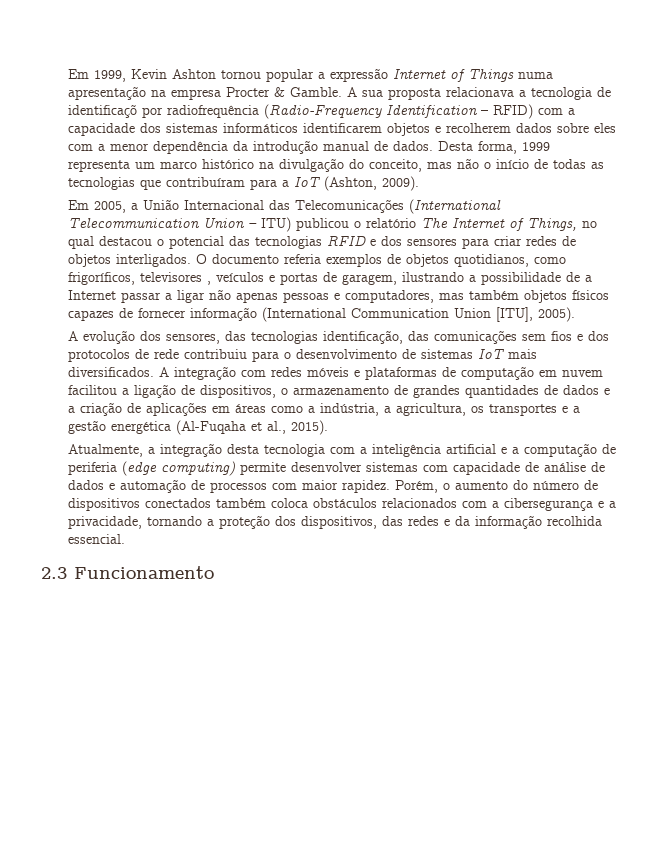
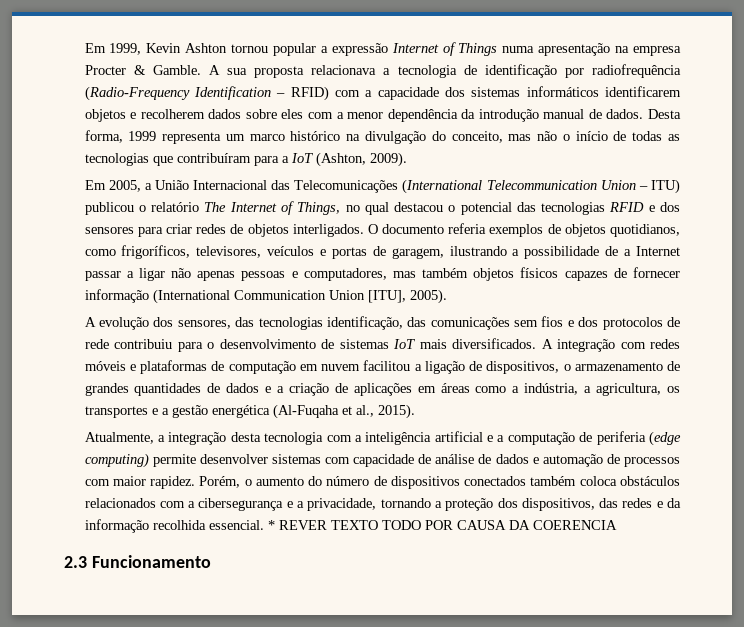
[67,104,137,118] identificaçõ -> [484,64,557,78] identificação
[139,272,211,285] televisores , -> [196,246,262,258] televisores,
(125, 539) none -> [267,520,617,530] * REVER TEXTO TODO POR CAUSA DA COERENCIA

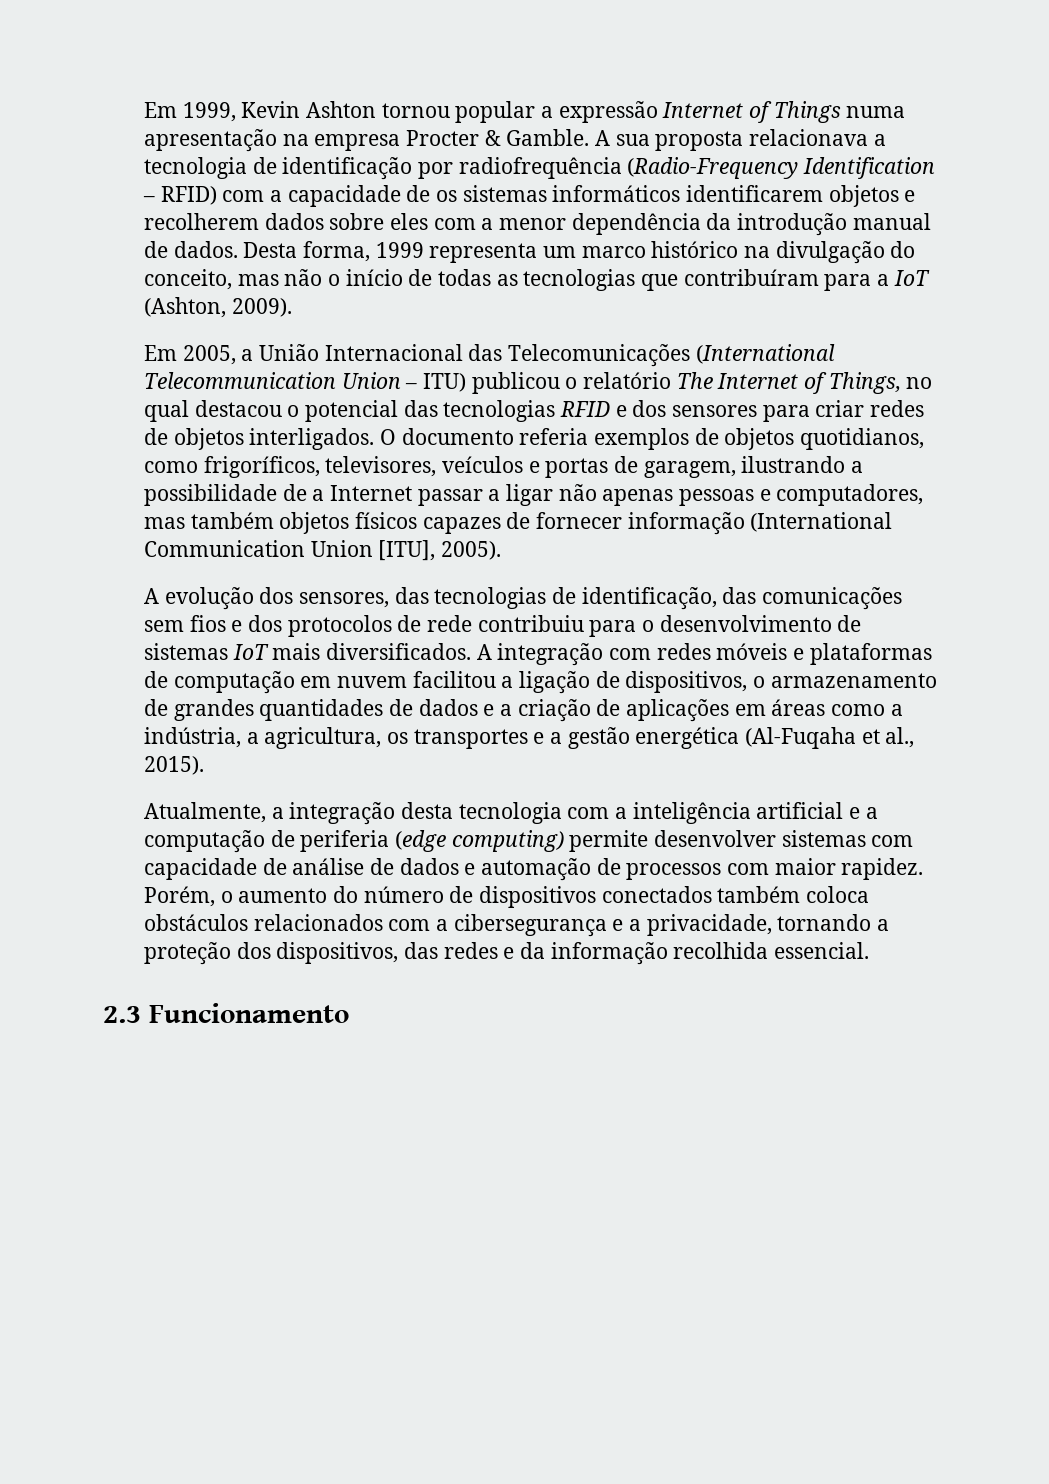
[444,87,465,97] dos -> [406,185,457,202] de os
(323, 323) none -> [551,587,576,604] de
[267,520,617,530] * REVER TEXTO TODO POR CAUSA DA COERENCIA -> (869, 950) none

